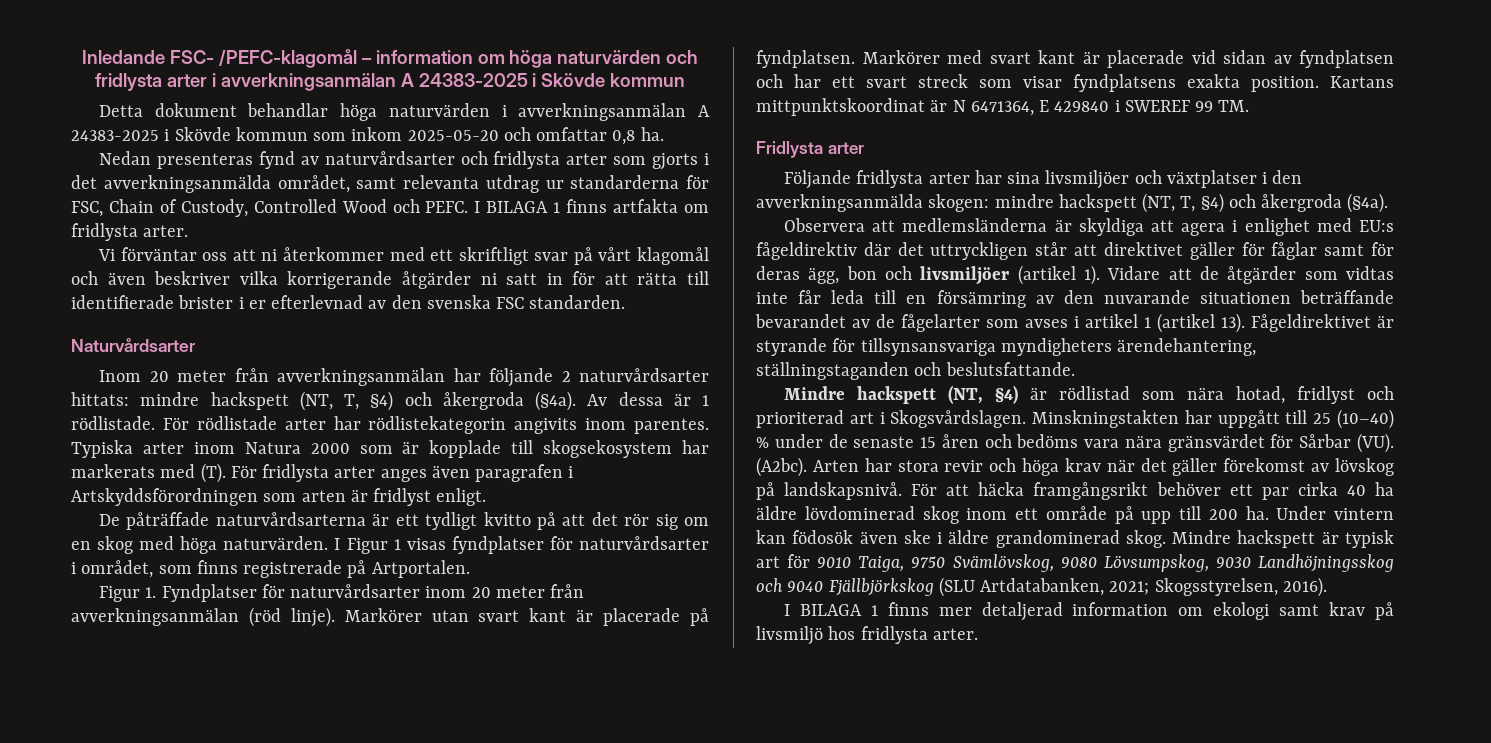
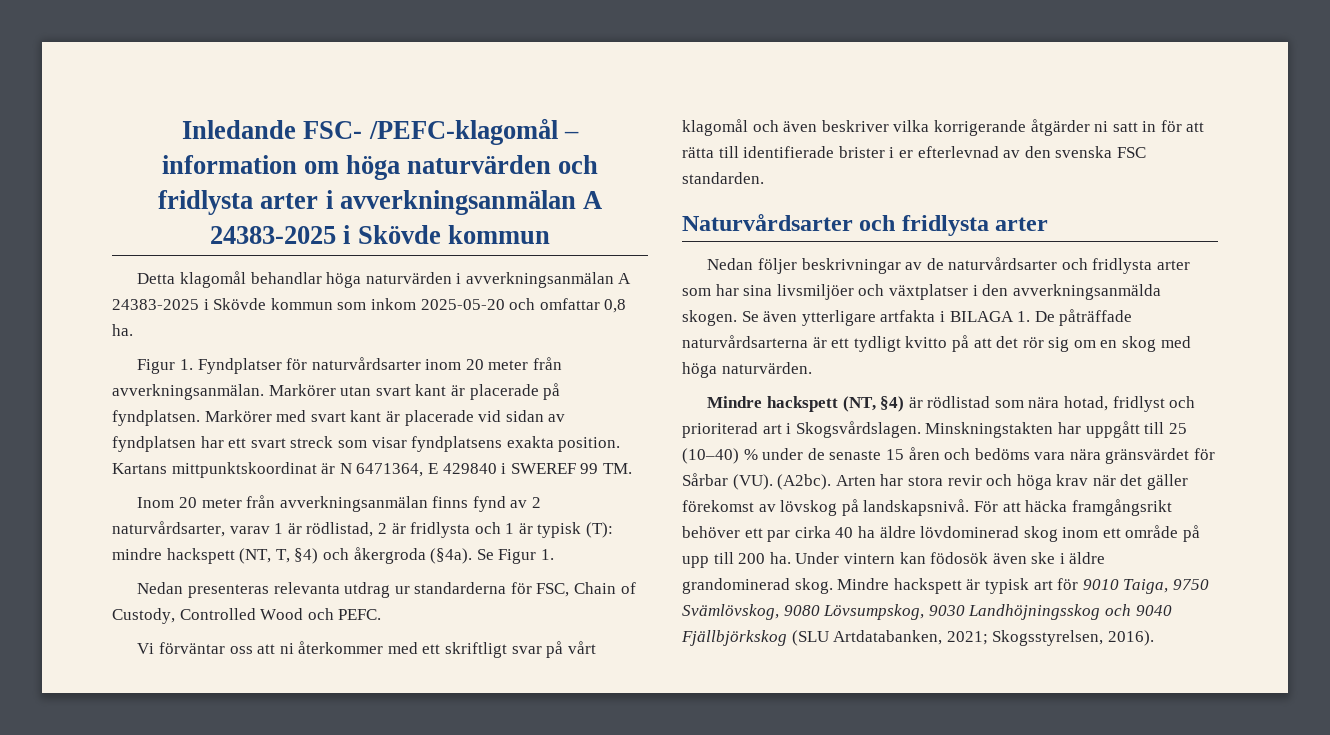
[154,103,237,117] dokument -> [179,271,246,288] klagomål
[98,151,710,170] [71,175,397,193] Nedan presenteras fynd av naturvårdsarter och fridlysta arter som gjorts i det avverkningsanmälda området, samt -> [137,357,563,374] [112,383,561,400] [112,410,566,426] [112,436,621,452] [112,462,632,478] [137,495,542,512] [112,521,614,538] [112,547,554,564] [137,582,269,598] Figur 1. Fyndplatser för naturvårdsarter inom 20 meter från avverkningsanmälan. Markörer utan svart kant är placerade på fyndplatsen. Markörer med svart kant är placerade vid sidan av fyndplatsen har ett svart streck som visar fyndplatsens exakta position. Kartans mittpunktskoordinat är N 6471364, E 429840 i SWEREF 99 TM. // Inom 20 meter från avverkningsanmälan finns fynd av 2 naturvårdsarter, varav 1 är rödlistad, 2 är fridlysta och 1 är typisk (T): mindre hackspett (NT, T, §4) och åkergroda (§4a). Se Figur 1. // Nedan presenteras
[474,199,709,213] [71,223,189,241] I BILAGA 1 finns artfakta om fridlysta arter. -> (382, 614) none
[98,368,709,387] [71,391,709,411] [71,416,709,434] [71,440,709,458] [71,463,574,483] [71,488,487,506] // Inom 20 meter från avverkningsanmälan har följande 2 naturvårdsarter hittats: mindre hackspett (NT, T, §4) och åkergroda (§4a). Av dessa är 1 rödlistade. För rödlistade arter har rödlistekategorin angivits inom parentes. Typiska arter inom Natura 2000 som är kopplade till skogsekosystem har markerats med (T). För fridlysta arter anges även paragrafen i Artskyddsförordningen som arten är fridlyst enligt. // -> [859,215,1049,236] [707,257,1191,274] [682,284,1161,300] [682,310,1031,326] och fridlysta arter // Nedan följer beskrivningar av de naturvårdsarter och fridlysta arter som har sina livsmiljöer och växtplatser i den avverkningsanmälda skogen. Se även ytterligare artfakta i BILAGA 1.
[334,536,710,554] [71,560,470,578] [98,584,585,602] [71,607,710,627] [756,50,1394,68] [756,74,1394,92] [756,98,1250,116] [756,141,864,158] [783,170,1303,189] [756,193,1389,213] [783,218,1394,236] [756,242,1394,260] [756,265,1394,285] [756,290,1394,308] [755,313,1394,333] [756,338,1257,356] [756,362,1075,380] I Figur 1 visas fyndplatser för naturvårdsarter i området, som finns registrerade på Artportalen. // Figur 1. Fyndplatser för naturvårdsarter inom 20 meter från avverkningsanmälan (röd linje). Markörer utan svart kant är placerade på fyndplatsen. Markörer med svart kant är placerade vid sidan av fyndplatsen och har ett svart streck som visar fyndplatsens exakta position. Kartans mittpunktskoordinat är N 6471364, E 429840 i SWEREF 99 TM. // Fridlysta arter // Följande fridlysta arter har sina livsmiljöer och växtplatser i den avverkningsanmälda skogen: mindre hackspett (NT, T, §4) och åkergroda (§4a). // Observera att medlemsländerna är skyldiga att agera i enlighet med EU:s fågeldirektiv där det uttryckligen står att direktivet gäller för fåglar samt för deras ägg, bon och livsmiljöer (artikel 1). Vidare att de åtgärder som vidtas inte får leda till en försämring av den nuvarande situationen beträffande bevarandet av de fågelarter som avses i artikel 1 (artikel 13). Fågeldirektivet är styrande för tillsynsansvariga myndigheters ärendehantering, ställningstaganden och beslutsfattande. -> (812, 368) none
[783,602,1394,621] [756,626,978,645] // I BILAGA 1 finns mer detaljerad information om ekologi samt krav på livsmiljö hos fridlysta arter. -> (1154, 638) none

